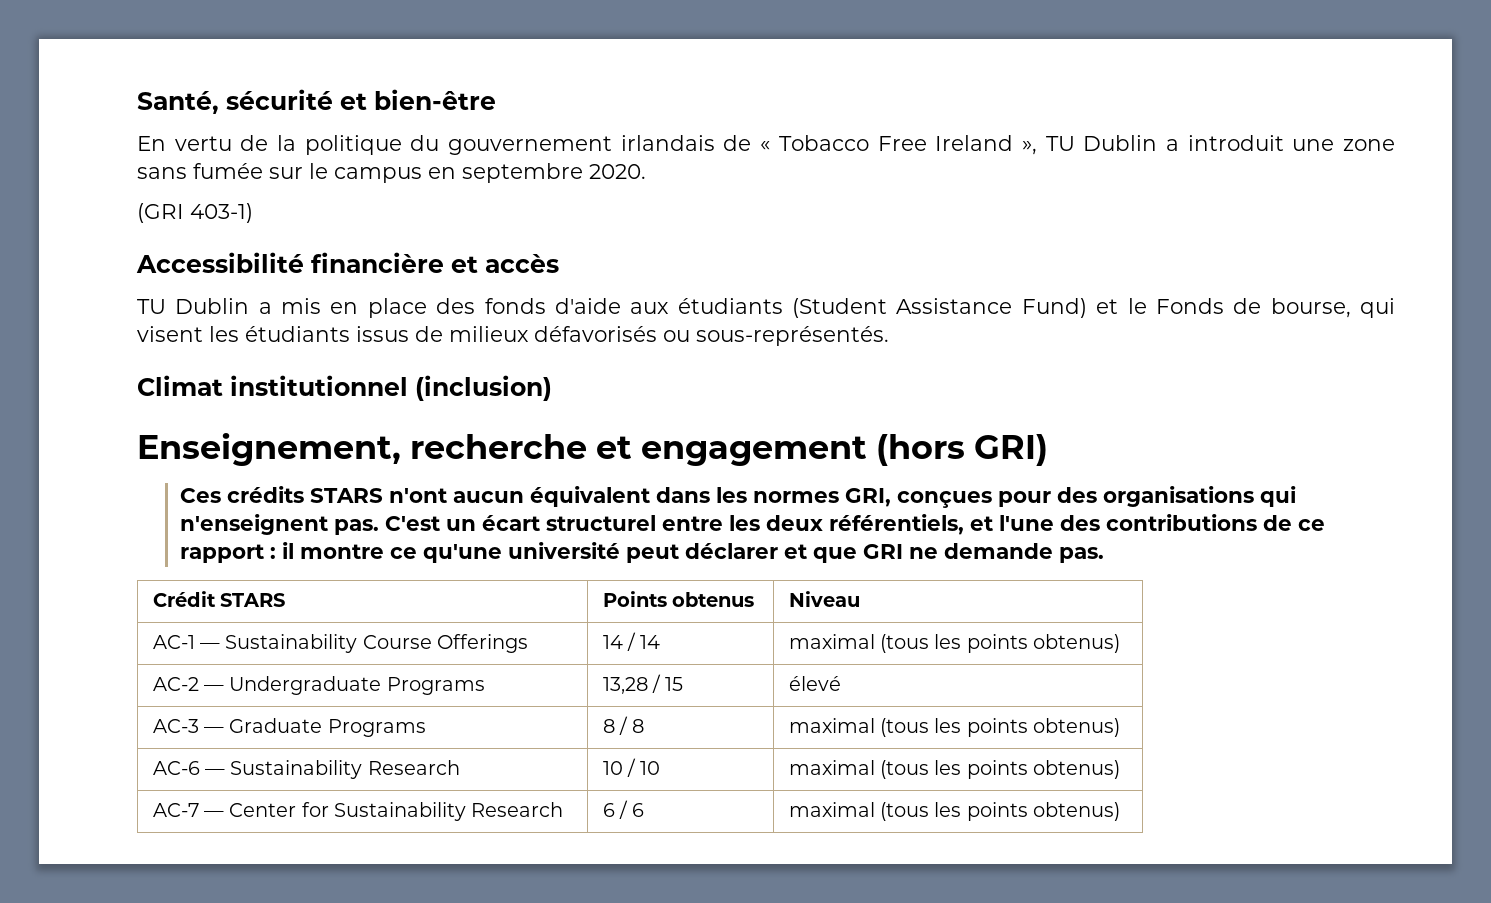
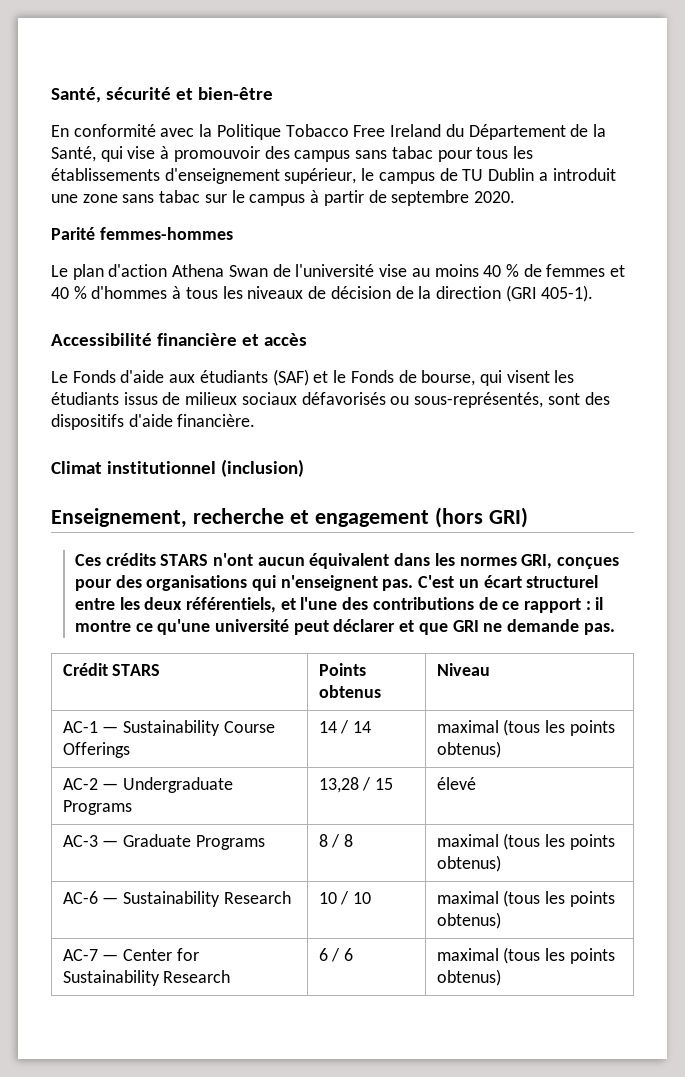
[174,135,1037,155] vertu de la politique du gouvernement irlandais de « Tobacco Free Ireland », -> [73,124,606,140] [51,146,533,162] [51,168,458,184] conformité avec la Politique Tobacco Free Ireland du Département de la Santé, qui vise à promouvoir des campus sans tabac pour tous les établissements d'enseignement supérieur, le campus de
[193,163,263,179] fumée -> [159,190,201,203] tabac
[428,167,456,179] en -> [310,190,387,206] à partir de
[137,203,253,223] [136,252,559,273] [137,298,1087,318] (GRI 403-1) // Accessibilité financière et accès // TU Dublin a mis en place des fonds d'aide aux étudiants (Student Assistance Fund) -> [51,227,233,240] [51,264,626,280] [51,285,594,302] [51,333,308,346] [51,369,309,386] Parité femmes-hommes // Le plan d'action Athena Swan de l'université vise au moins 40 % de femmes et 40 % d'hommes à tous les niveaux de décision de la direction (GRI 405-1). // Accessibilité financière et accès // Le Fonds d'aide aux étudiants (SAF)
(529, 334) none -> [241,392,297,405] sociaux
[696,326,889,346] sous-représentés. -> [414,392,610,408] [51,414,256,430] sous-représentés, sont des dispositifs d'aide financière.

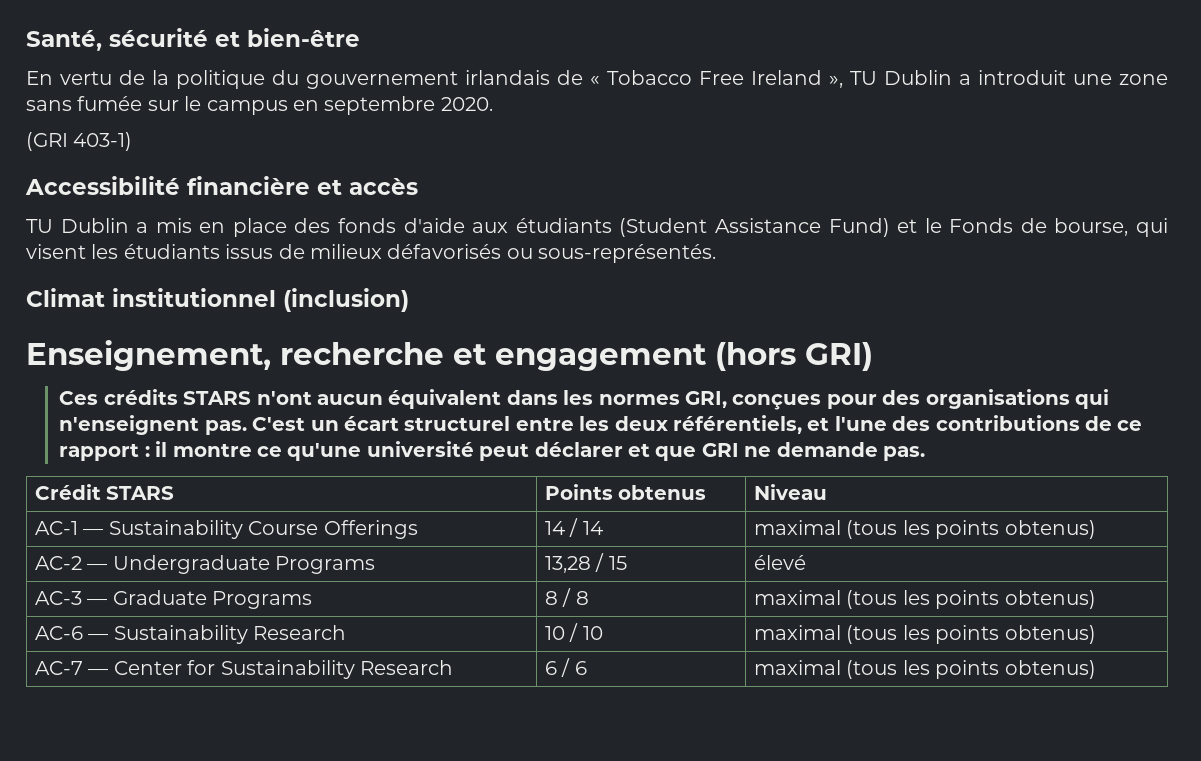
[73,124,606,140] [51,146,533,162] [51,168,458,184] conformité avec la Politique Tobacco Free Ireland du Département de la Santé, qui vise à promouvoir des campus sans tabac pour tous les établissements d'enseignement supérieur, le campus de -> [59,70,843,89] vertu de la politique du gouvernement irlandais de « Tobacco Free Ireland »,
[159,190,201,203] tabac -> [77,96,143,111] fumée
[310,190,387,206] à partir de -> [293,100,319,111] en
[51,227,233,240] [51,264,626,280] [51,285,594,302] [51,333,308,346] [51,369,309,386] Parité femmes-hommes // Le plan d'action Athena Swan de l'université vise au moins 40 % de femmes et 40 % d'hommes à tous les niveaux de décision de la direction (GRI 405-1). // Accessibilité financière et accès // Le Fonds d'aide aux étudiants (SAF) -> [26,132,133,151] [25,176,418,195] [26,218,890,237] (GRI 403-1) // Accessibilité financière et accès // TU Dublin a mis en place des fonds d'aide aux étudiants (Student Assistance Fund)
[241,392,297,405] sociaux -> (382, 251) none
[414,392,610,408] [51,414,256,430] sous-représentés, sont des dispositifs d'aide financière. -> [538,244,717,263] sous-représentés.

